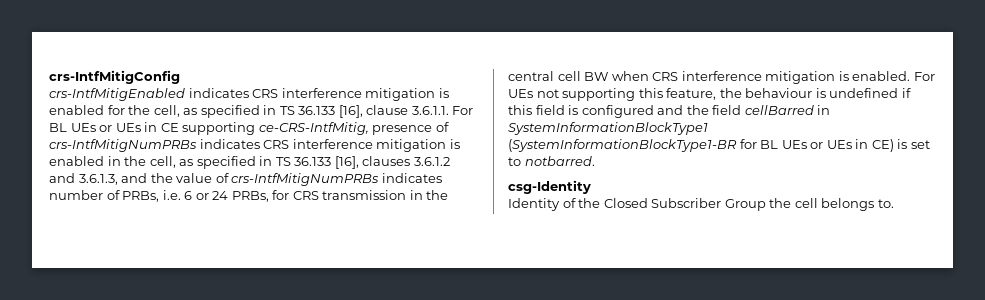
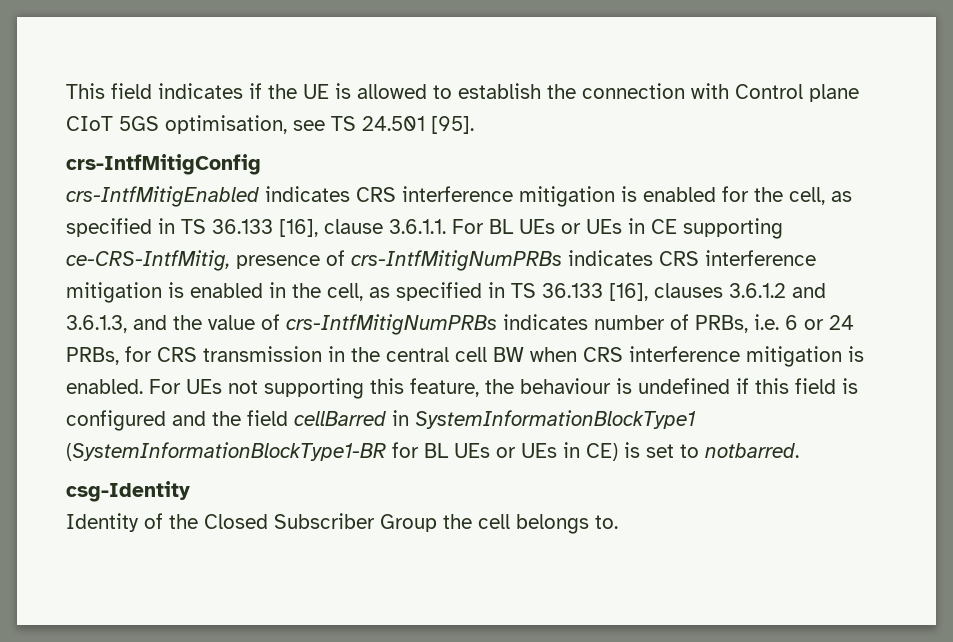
(49, 77) none -> [66,83,859,102] [66,115,474,134] This field indicates if the UE is allowed to establish the connection with Control plane CIoT 5GS optimisation, see TS 24.501 [95]. //

